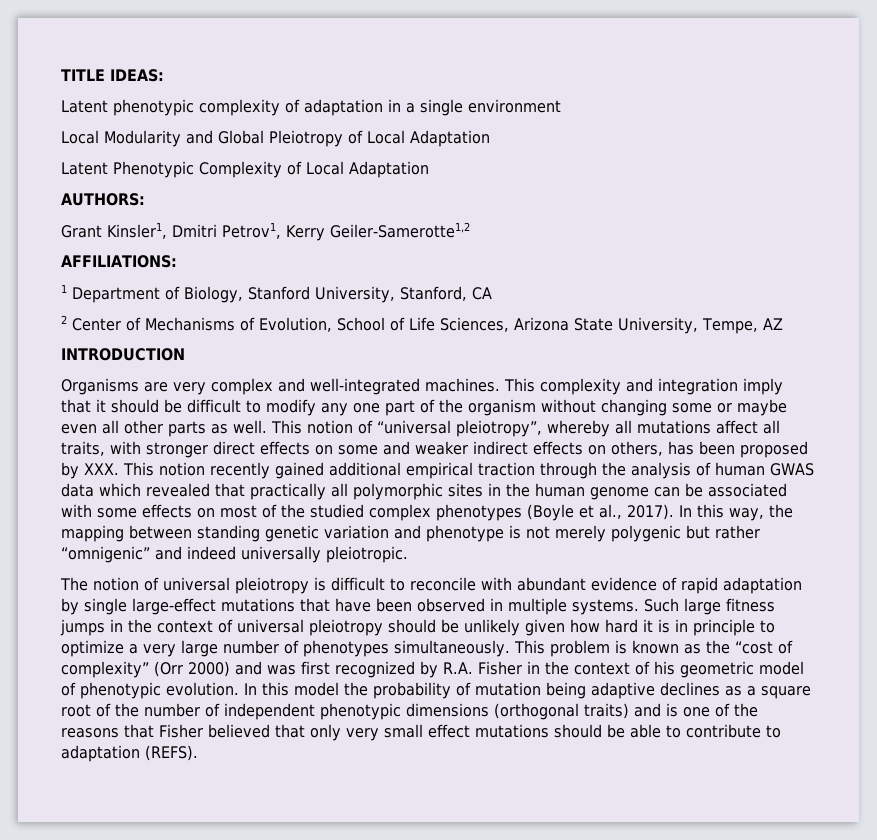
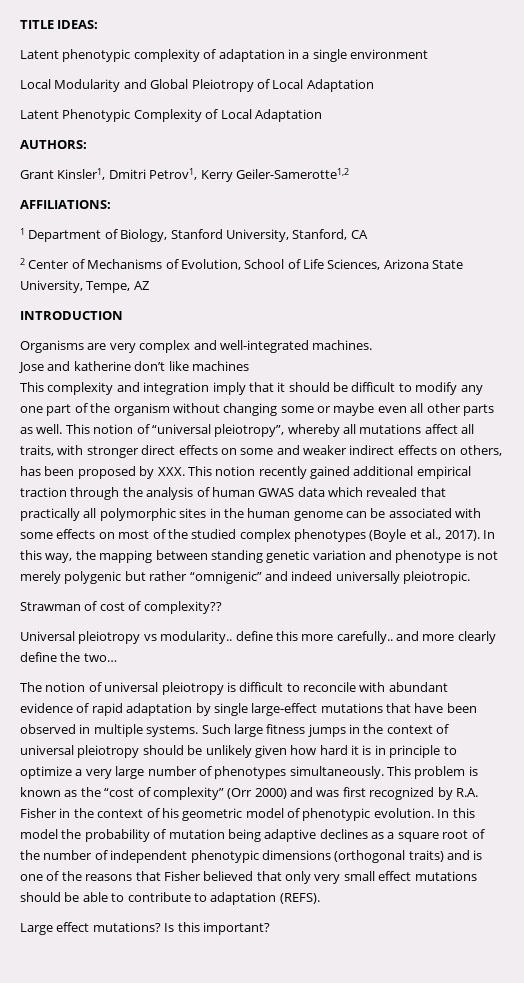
(500, 385) none -> [18,361,249,373] // Jose and katherine don’t like machines //
(408, 554) none -> [20,601,222,614] [20,631,496,644] [20,652,117,662] // Strawman of cost of complexity?? // Universal pleiotropy vs modularity.. define this more carefully.. and more clearly define the two…
(198, 753) none -> [20,922,270,935] // Large effect mutations? Is this important?

